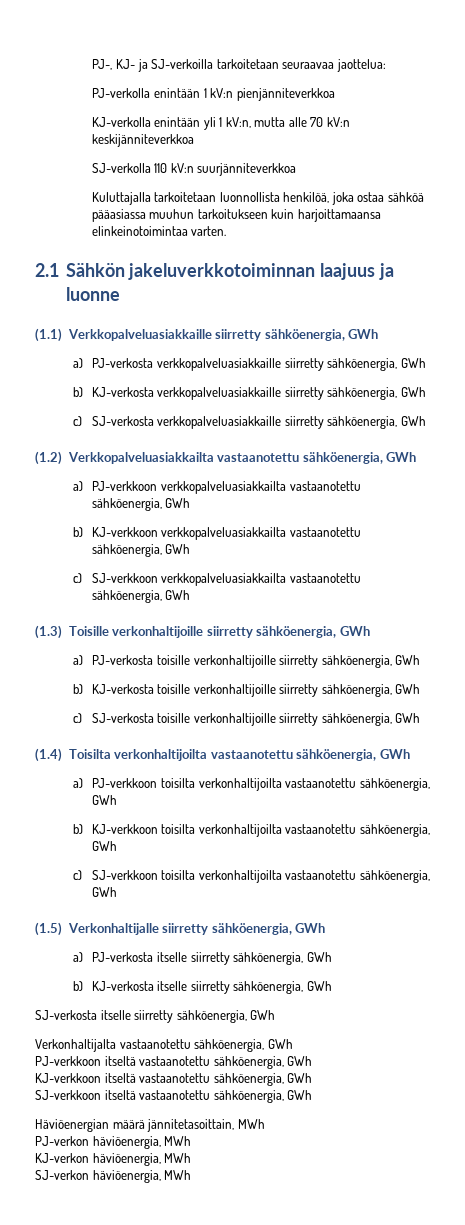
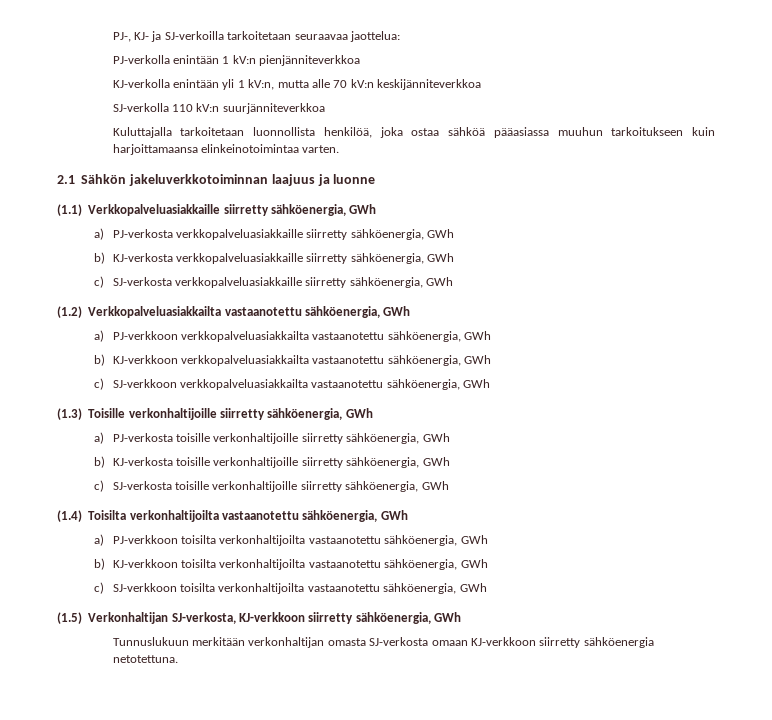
[67,923,326,935] [72,952,332,965] [72,981,332,994] [35,1010,276,1023] [35,1039,293,1052] [35,1056,313,1069] [35,1073,313,1086] [35,1090,313,1103] [35,1119,265,1132] [35,1136,192,1149] [35,1153,192,1166] [35,1170,192,1183] Verkonhaltijalle siirretty sähköenergia, GWh // a) PJ-verkosta itselle siirretty sähköenergia, GWh // b) KJ-verkosta itselle siirretty sähköenergia, GWh // SJ-verkosta itselle siirretty sähköenergia, GWh // Verkonhaltijalta vastaanotettu sähköenergia, GWh // PJ-verkkoon itseltä vastaanotettu sähköenergia, GWh // KJ-verkkoon itseltä vastaanotettu sähköenergia, GWh // SJ-verkkoon itseltä vastaanotettu sähköenergia, GWh // Häviöenergian määrä jännitetasoittain, MWh // PJ-verkon häviöenergia, MWh // KJ-verkon häviöenergia, MWh // SJ-verkon häviöenergia, MWh -> [88,612,462,624] [112,637,654,648] [112,655,178,663] Verkonhaltijan SJ-verkosta, KJ-verkkoon siirretty sähköenergia, GWh // Tunnuslukuun merkitään verkonhaltijan omasta SJ-verkosta omaan KJ-verkkoon siirretty sähköenergia netotettuna.

